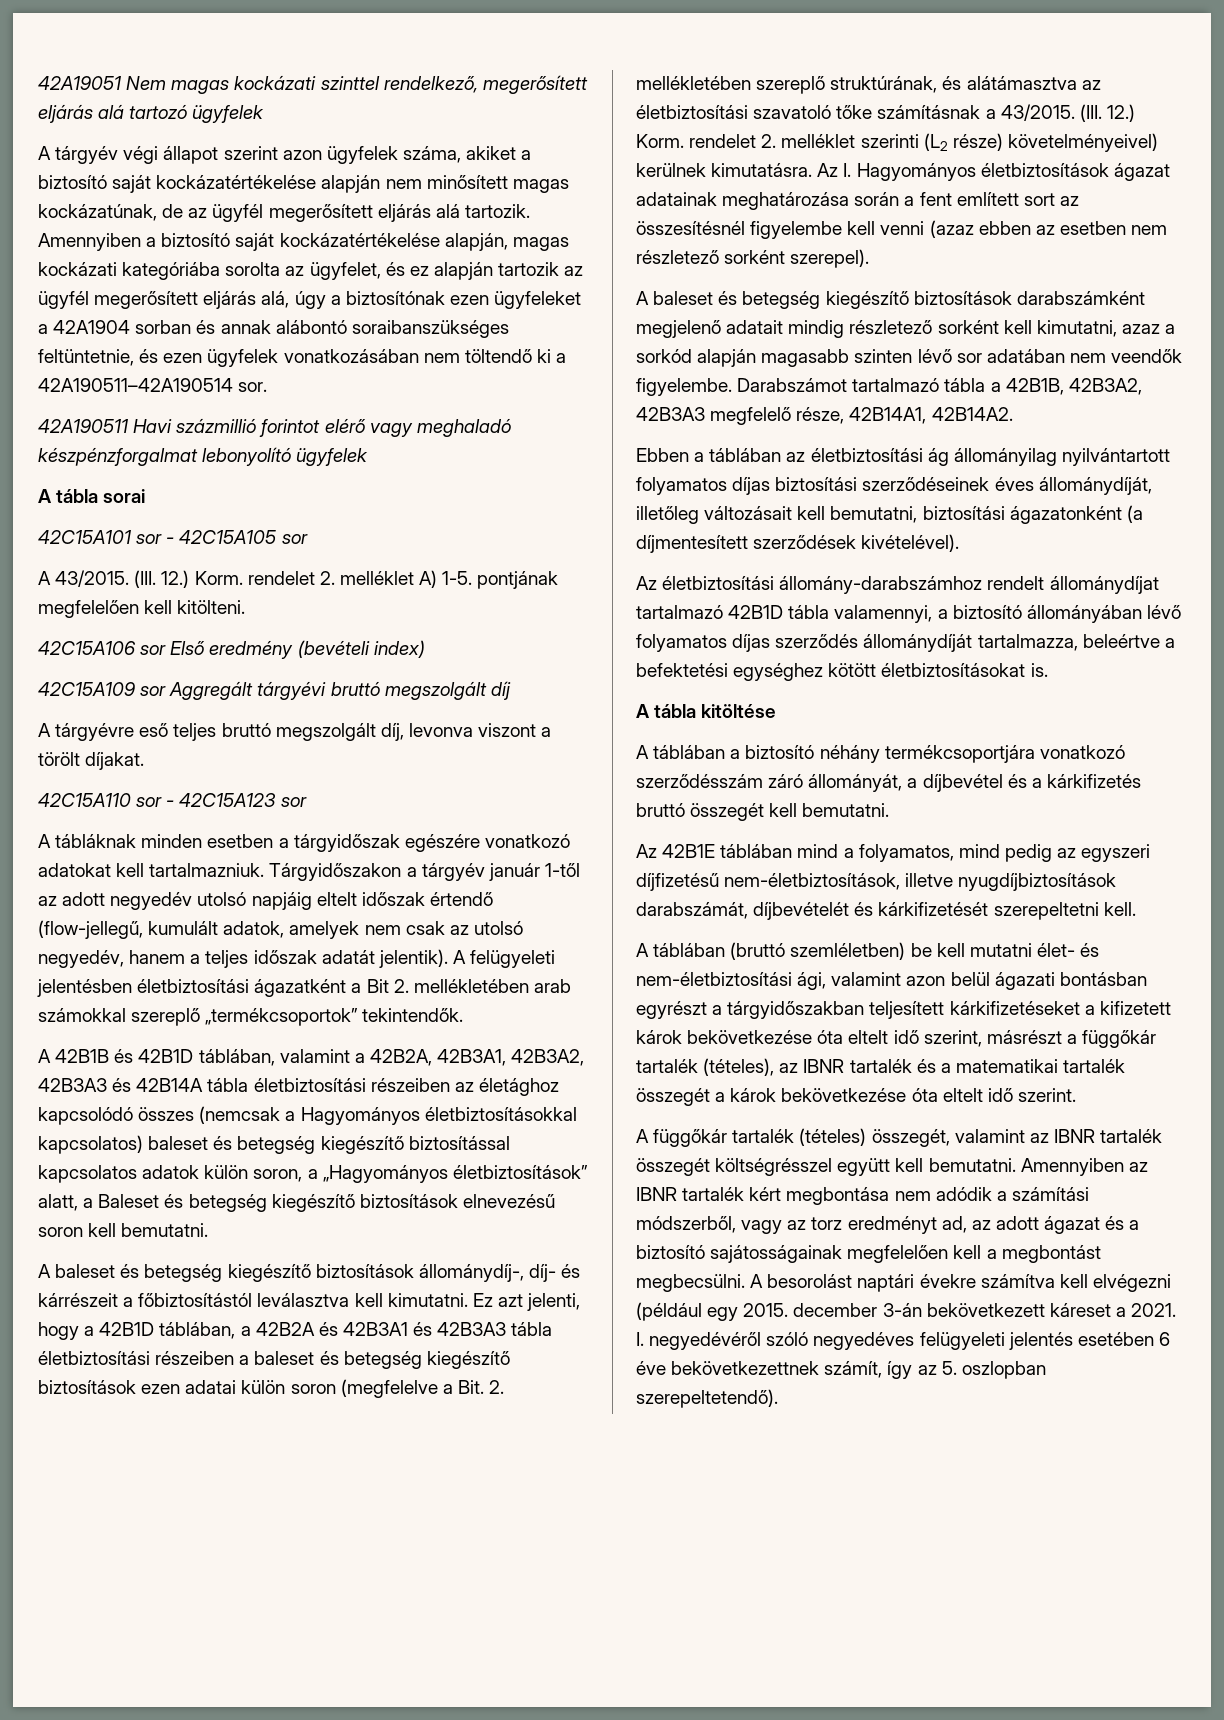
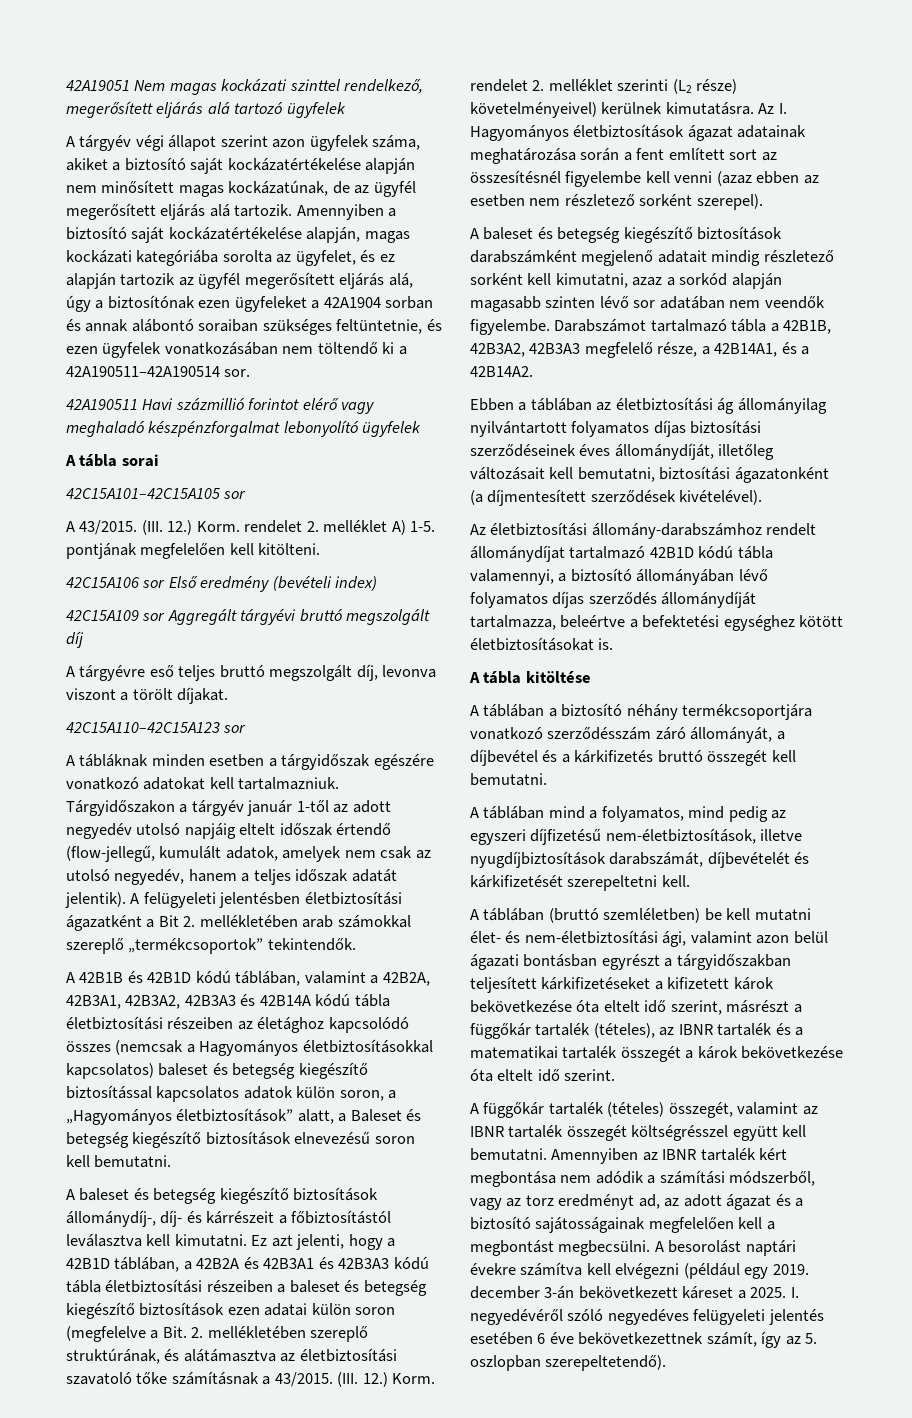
[351,320,509,338] soraibanszükséges -> [198,319,332,335] soraiban szükséges
[38,530,277,544] 42C15A101 sor - 42C15A105 -> [66,488,220,499] 42C15A101–42C15A105
[38,793,277,807] 42C15A110 sor - 42C15A123 -> [66,722,220,733] 42C15A110–42C15A123
(194, 1056) none -> [195,970,231,984] kódú
(204, 1085) none -> [315,993,351,1007] kódú
(507, 1329) none -> [393,1256,429,1270] kódú
[849,407,927,424] 42B14A1, -> [701,342,810,357] a 42B14A1, és a
(784, 612) none -> [698,545,734,559] kódú
[636,844,716,858] Az 42B1E -> [470,807,479,818] A
[743,1303,789,1317] 2015. -> [772,1264,809,1275] 2019.
[1131,1303,1177,1317] 2021. -> [750,1287,787,1298] 2025.

